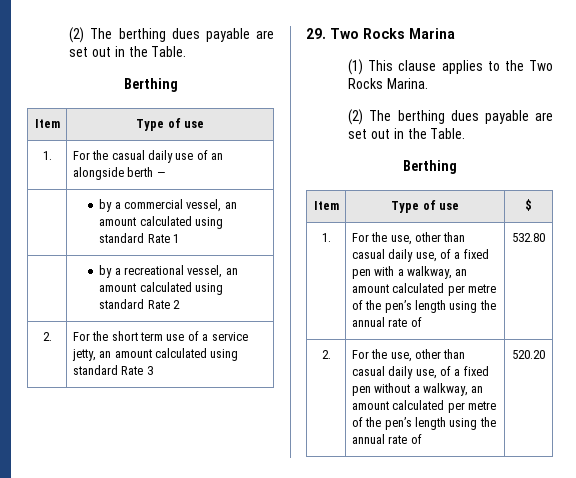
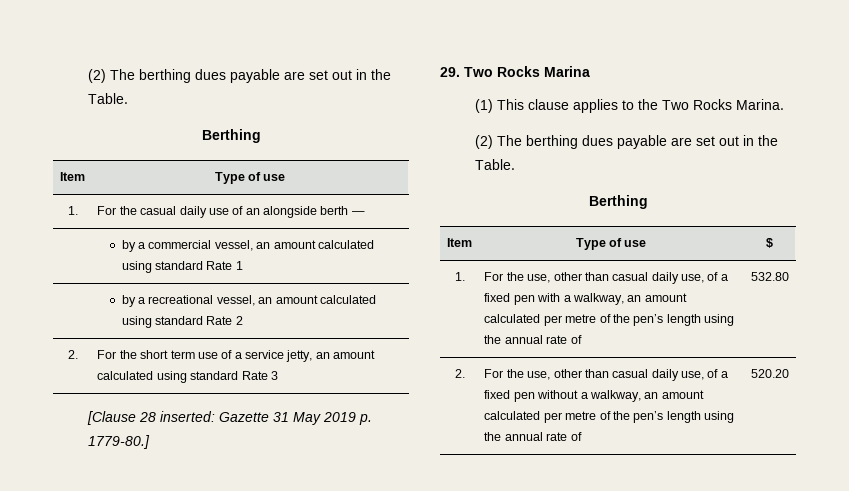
(153, 370) none -> [87,411,373,425] [88,435,151,449] // [Clause 28 inserted: Gazette 31 May 2019 p. 1779-80.]

